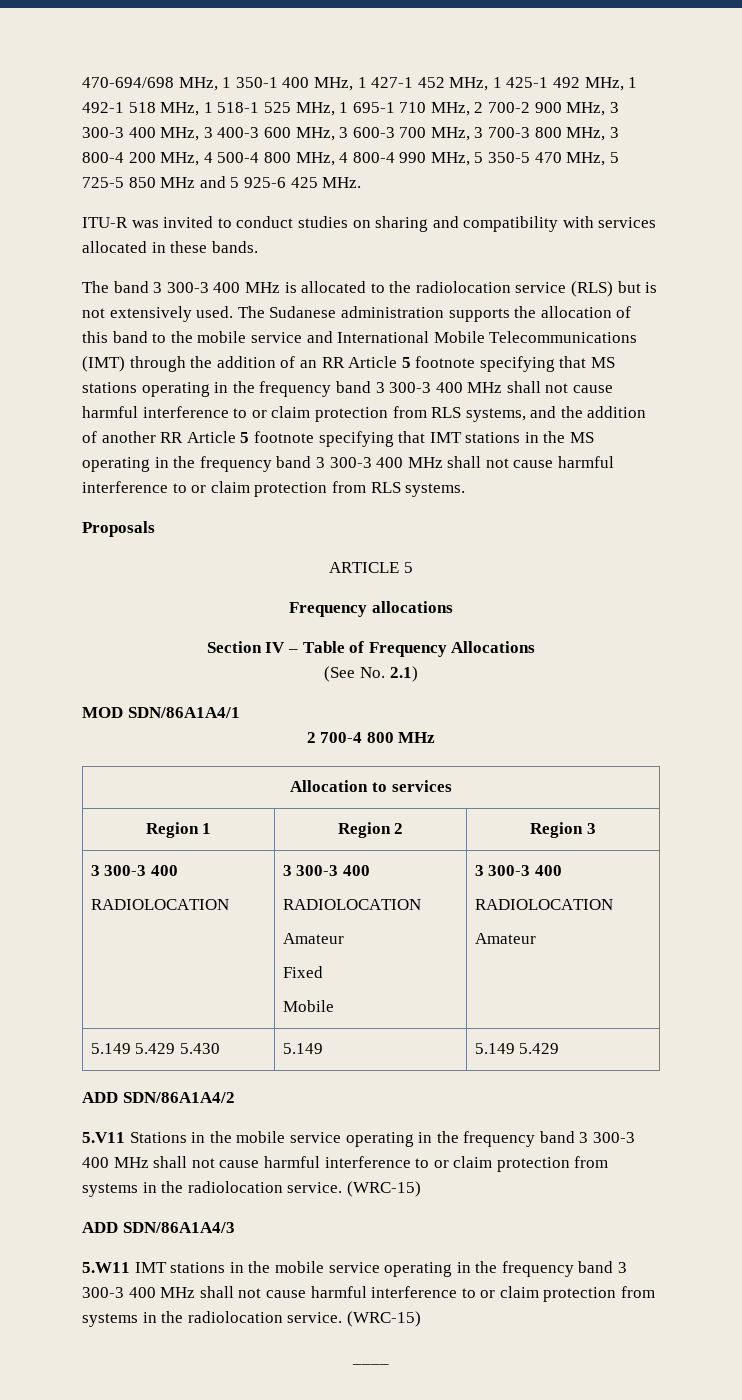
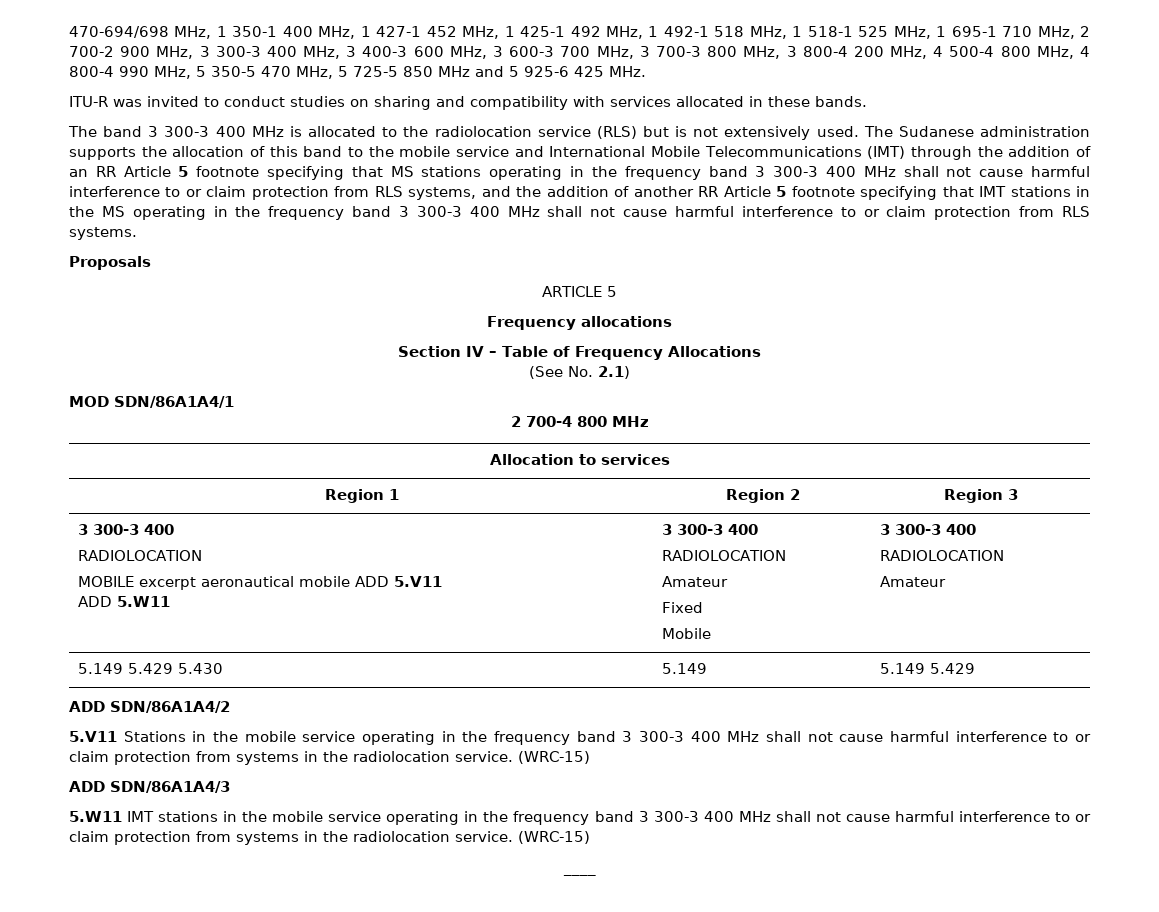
(229, 904) none -> [77,576,442,590] [77,596,170,607] // MOBILE excerpt aeronautical mobile ADD 5.V11 // ADD 5.W11

